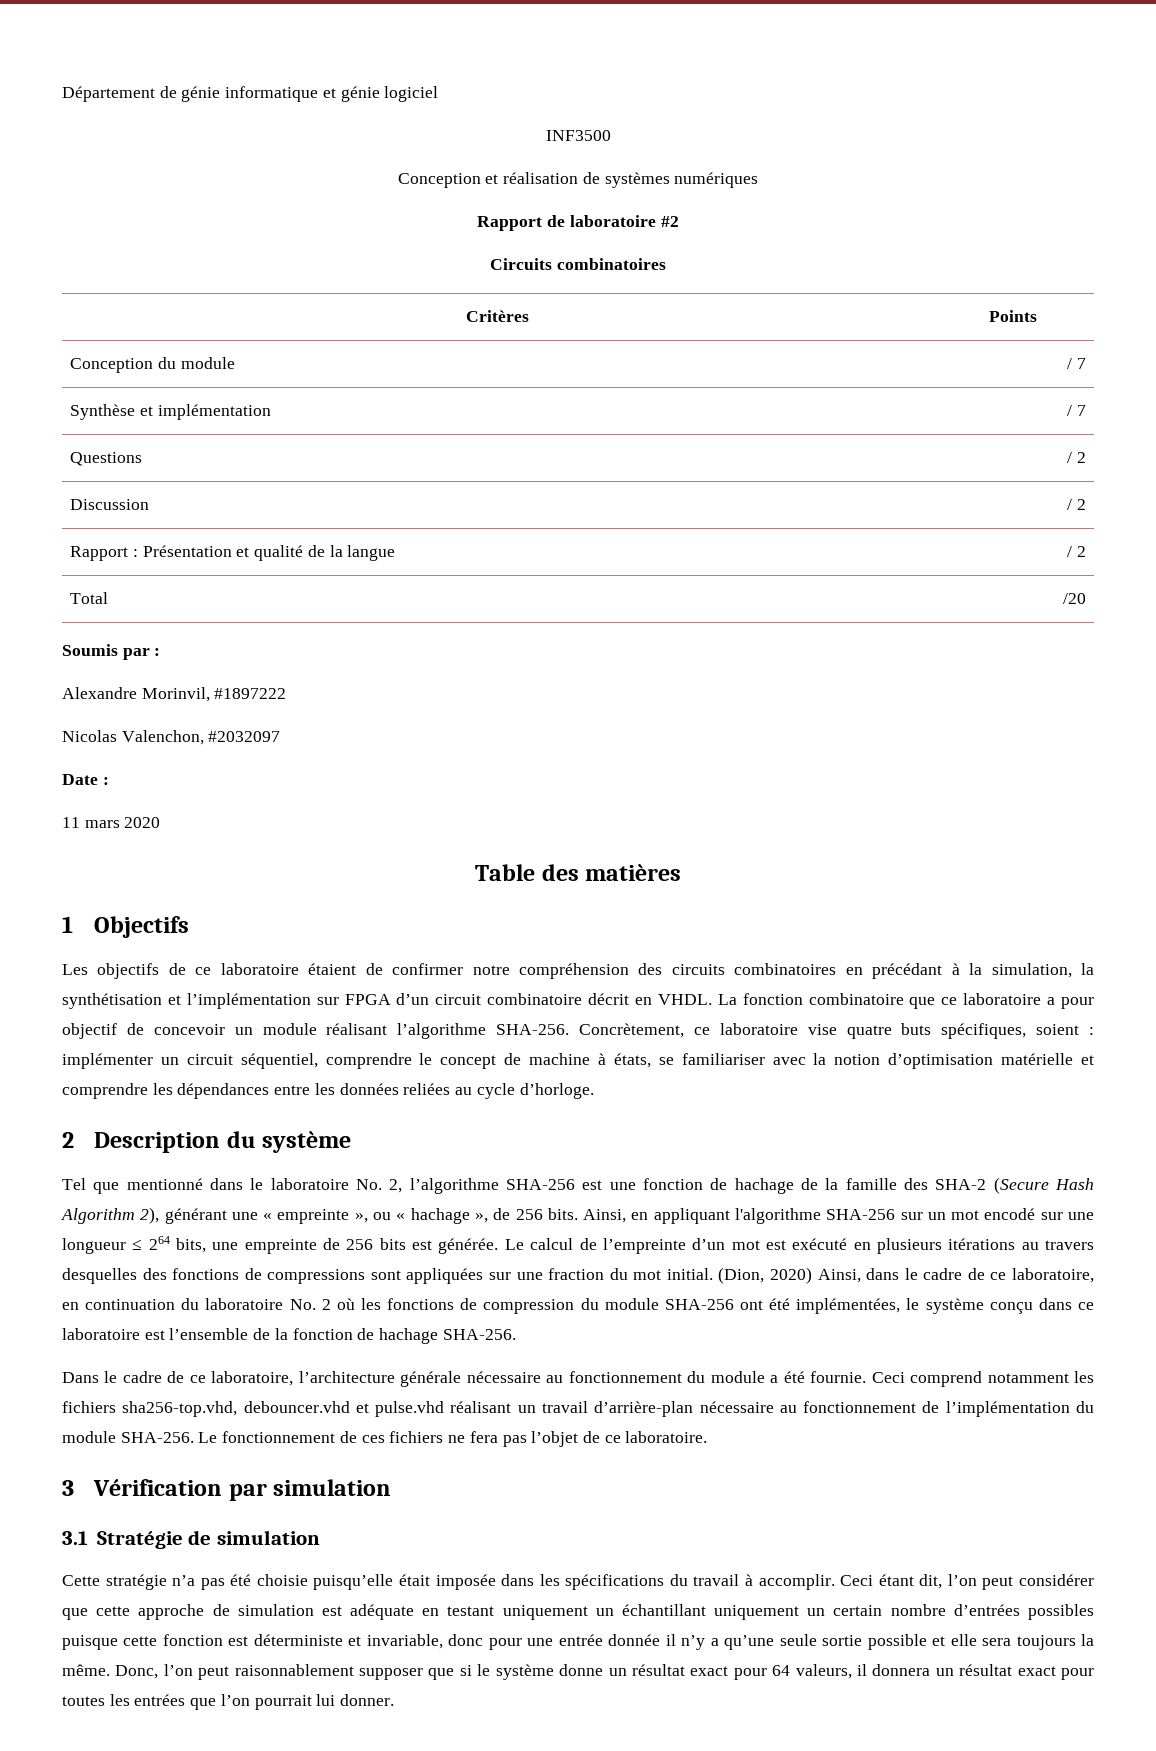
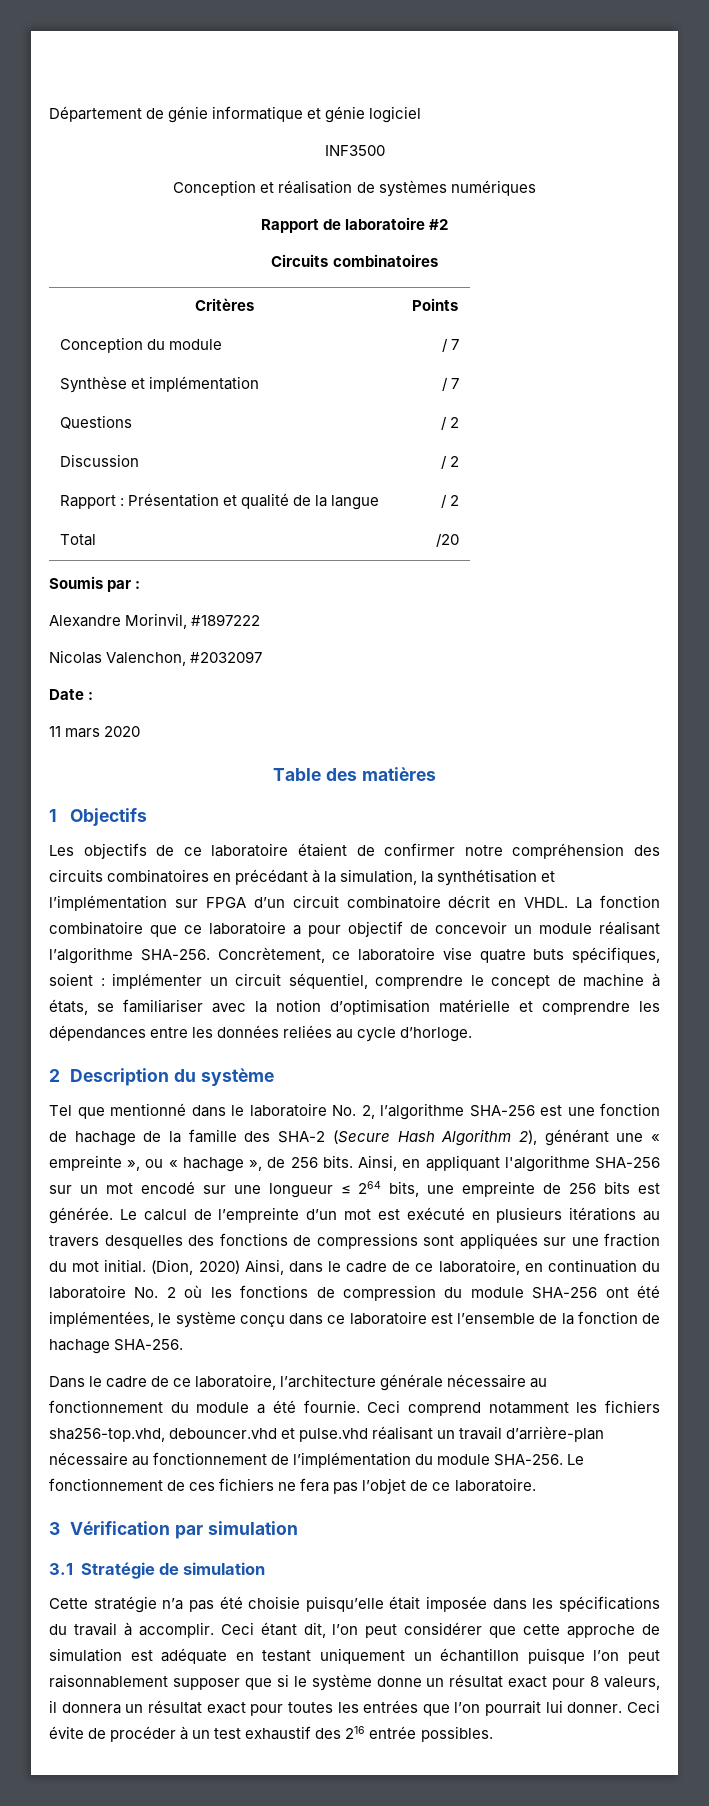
[621,1604,1094,1620] [62,1634,1095,1650] [62,1664,159,1679] échantillant uniquement un certain nombre d’entrées possibles puisque cette fonction est déterministe et invariable, donc pour une entrée donnée il n’y a qu’une seule sortie possible et elle sera toujours la même. Donc, -> [440,1648,585,1664] échantillon puisque
[772,1665,791,1676] 64 -> [590,1676,600,1687] 8
(395, 1700) none -> [627,1700,661,1713] [49,1726,493,1742] Ceci évite de procéder à un test exhaustif des 216 entrée possibles.

